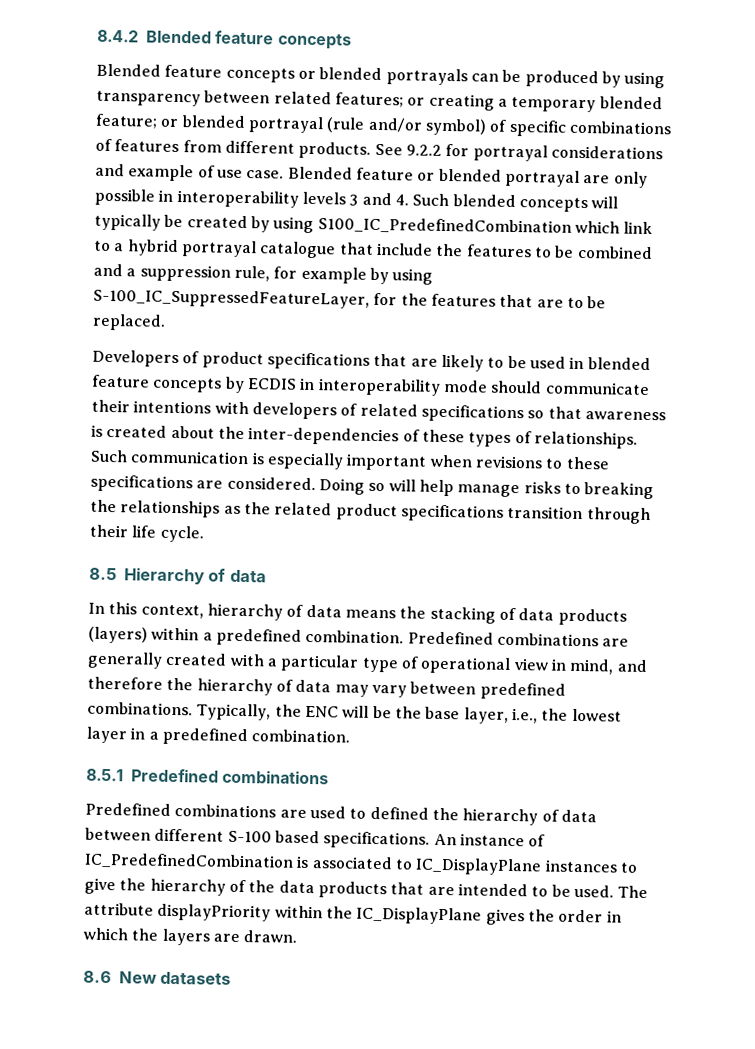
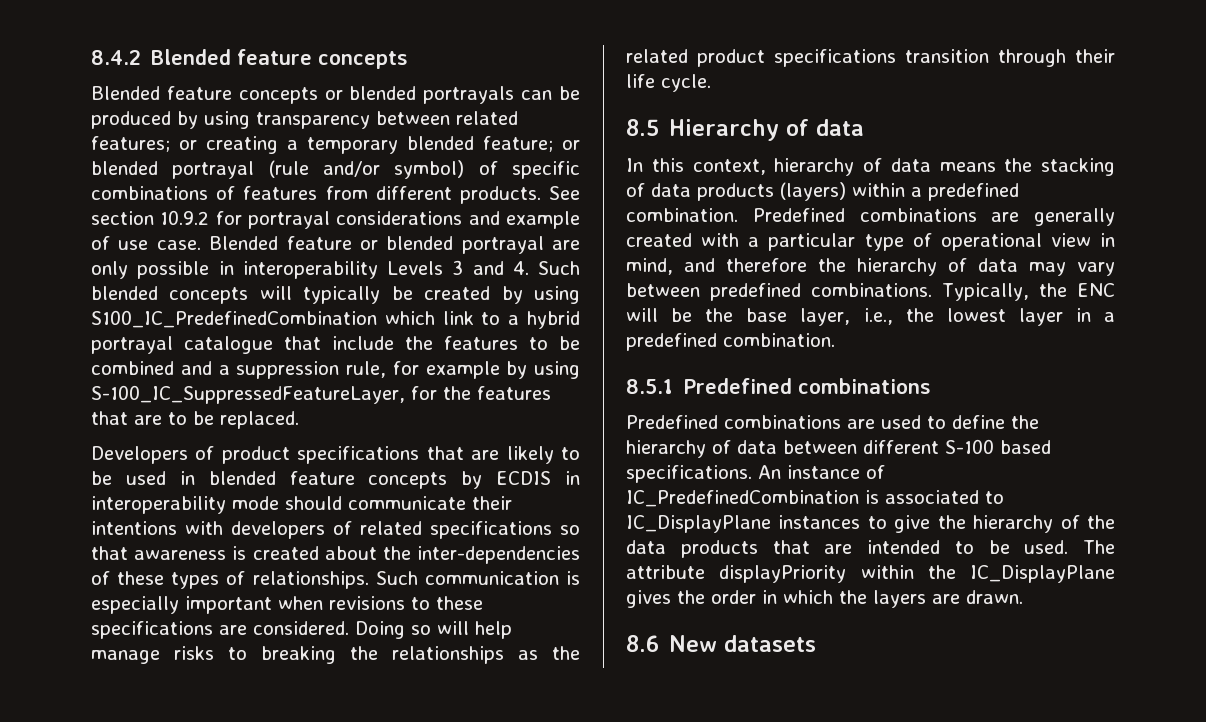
[405,144,442,156] 9.2.2 -> [91,210,210,225] section 10.9.2
[301,191,346,205] levels -> [387,261,443,275] Levels
[369,806,429,820] defined -> [952,415,1005,429] define

